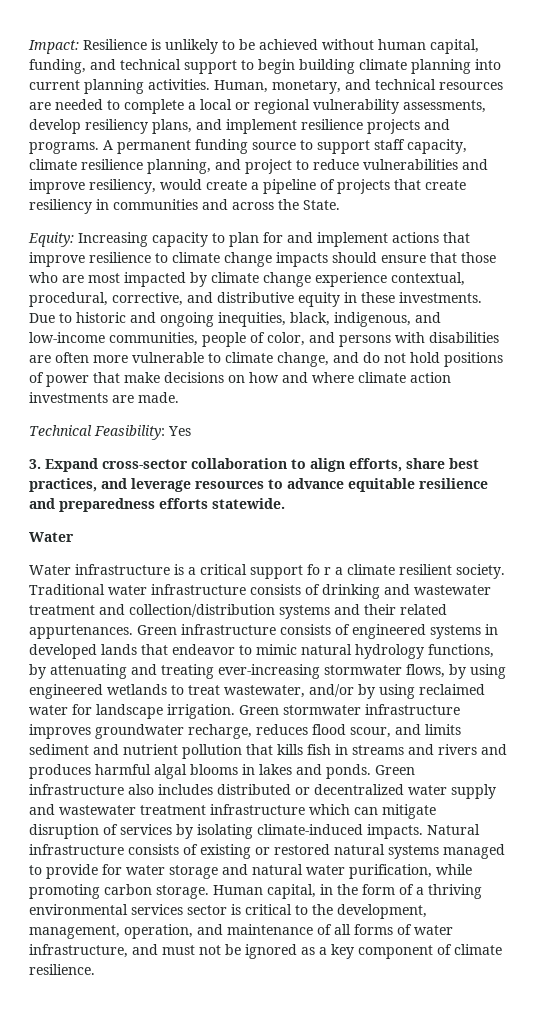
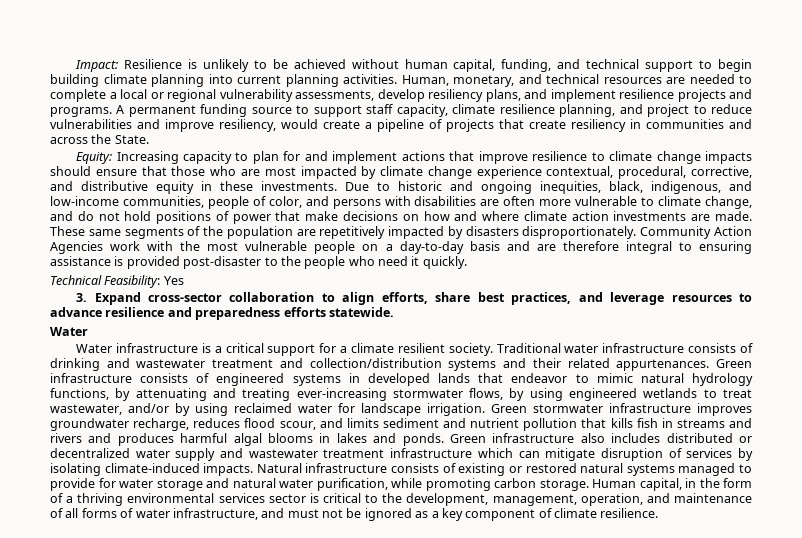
(179, 397) none -> [50,226,752,239] [50,241,752,254] [50,256,467,269] These same segments of the population are repetitively impacted by disasters disproportionately. Community Action Agencies work with the most vulnerable people on a day-to-day basis and are therefore integral to ensuring assistance is provided post-disaster to the people who need it quickly.
[348,478,415,492] equitable -> (102, 312) none
[307,564,331,575] fo r -> [319,343,337,353] for

